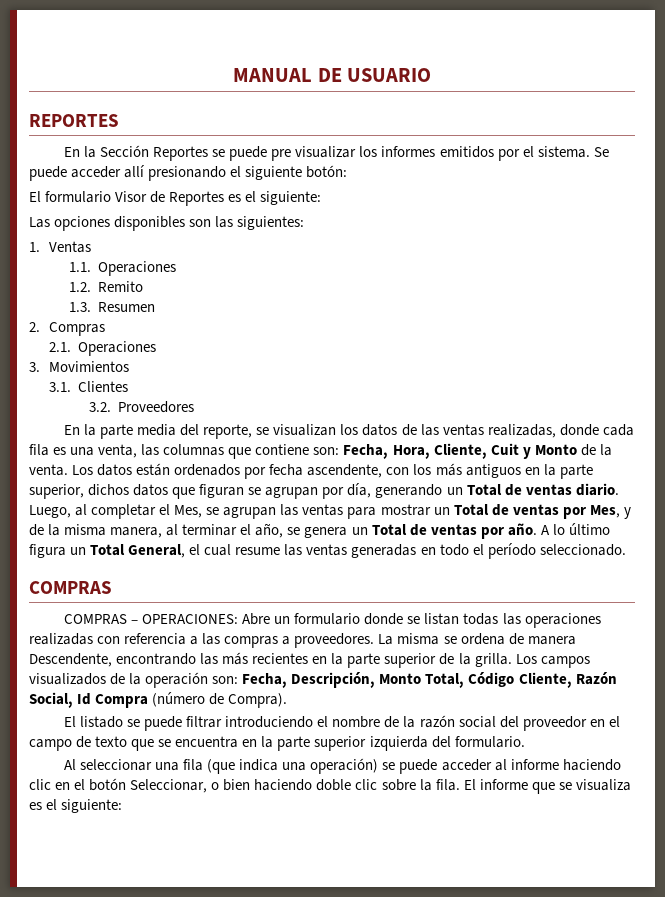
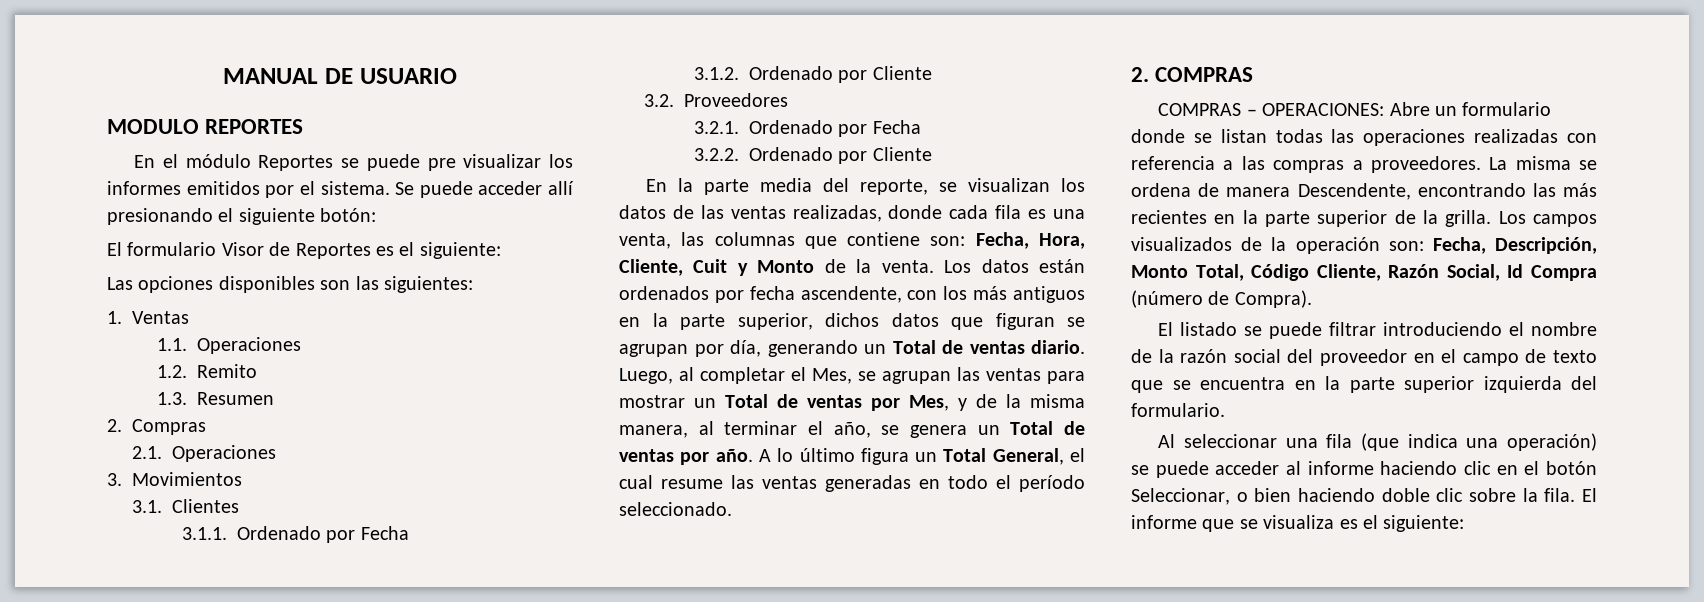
(432, 75) none -> [107,119,199,134] MODULO
[84,145,150,158] la Sección -> [163,154,251,168] el módulo
[88,401,195,413] 3.2. Proveedores -> [181,526,409,543] [693,66,932,83] [643,93,788,107] [693,120,921,137] [693,147,932,164] 3.1.1. Ordenado por Fecha // 3.1.2. Ordenado por Cliente // 3.2. Proveedores // 3.2.1. Ordenado por Fecha // 3.2.2. Ordenado por Cliente
(626, 550) none -> [1131,67,1149,82] 2.

